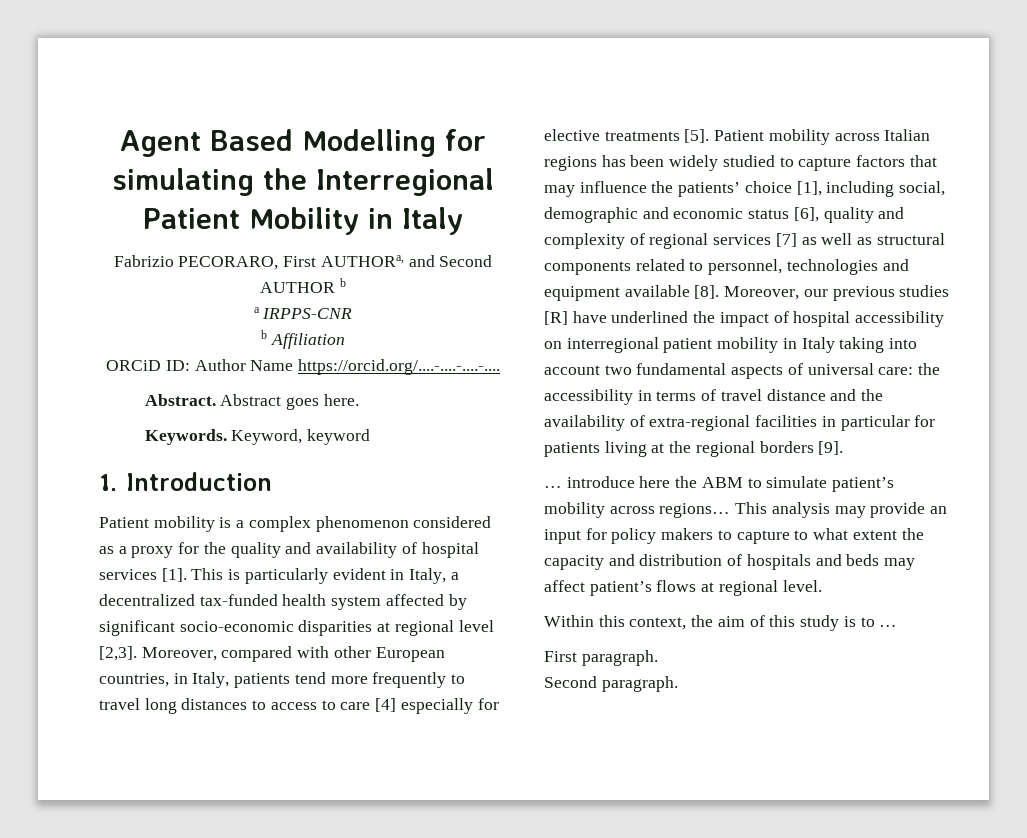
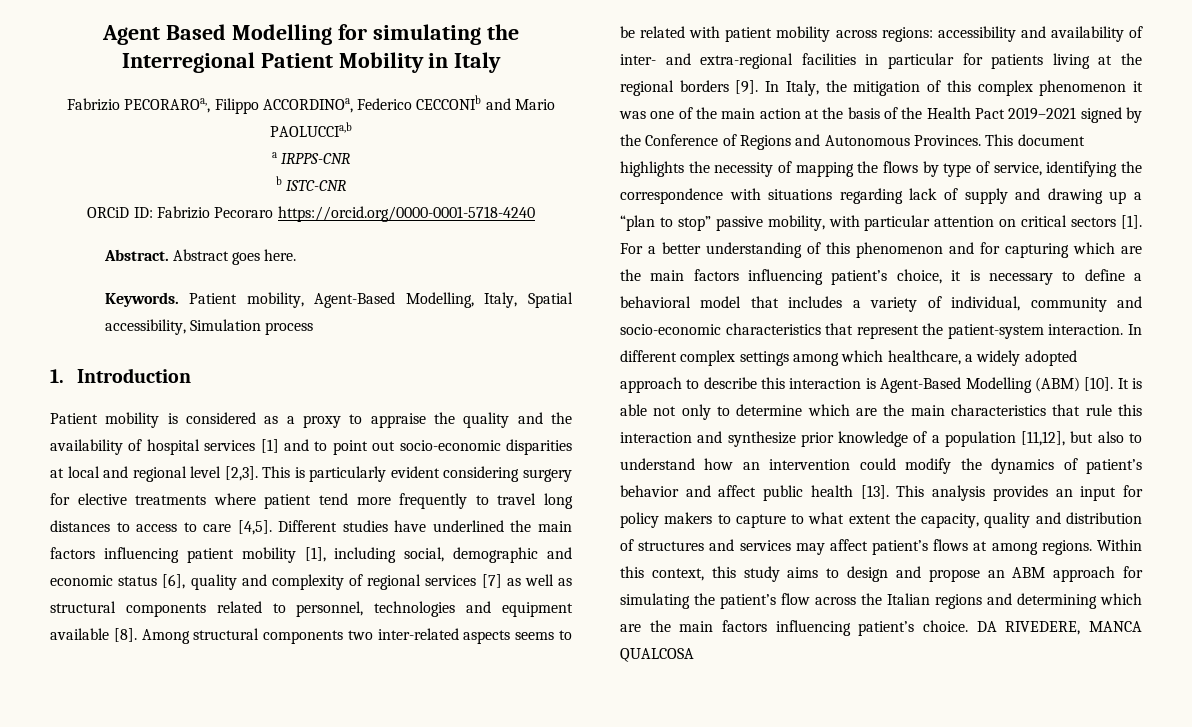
[178,255,493,270] [260,278,346,293] PECORARO, First AUTHORa, and Second AUTHOR b -> [124,95,556,114] [270,122,352,137] PECORAROa,, Filippo ACCORDINOa, Federico CECCONIb and Mario PAOLUCCIa,b
[270,333,345,349] Affiliation -> [286,180,347,191] ISTC-CNR
[194,359,500,375] Author Name https://orcid.org/....-....-....-.... -> [157,206,535,222] Fabrizio Pecoraro https://orcid.org/0000-0001-5718-4240
[231,429,371,445] Keyword, keyword -> [189,292,574,308] [104,319,314,335] Patient mobility, Agent-Based Modelling, Italy, Spatial accessibility, Simulation process
[236,516,409,532] a complex phenomenon -> (178, 418) none
[178,542,200,554] for -> [349,413,426,428] to appraise
(312, 548) none -> [551,412,572,424] the
[161,568,459,584] [99,594,467,610] [99,620,494,636] [99,646,445,662] [99,672,291,688] [1]. This is particularly evident in Italy, a decentralized tax-funded health system affected by significant socio-economic disparities at regional level [2,3]. Moreover, compared with other European countries, in Italy, patients -> [260,439,572,455] [50,466,573,482] [50,493,312,509] [1] and to point out socio-economic disparities at local and regional level [2,3]. This is particularly evident considering surgery for elective treatments where patient
[375,698,499,714] [544,129,931,145] [544,155,937,171] [544,181,792,197] [4] especially for elective treatments [5]. Patient mobility across Italian regions has been widely studied to capture factors that may influence the patients’ choice -> [237,520,573,535] [50,547,296,563] [4,5]. Different studies have underlined the main factors influencing patient mobility
[724,285,950,301] [544,311,945,327] [544,337,918,353] [544,363,941,379] [544,389,884,405] [544,415,645,431] Moreover, our previous studies [R] have underlined the impact of hospital accessibility on interregional patient mobility in Italy taking into account two fundamental aspects of universal care: the accessibility in terms of travel distance and the availability of -> [141,628,572,644] [620,26,1143,42] [620,53,691,65] Among structural components two inter-related aspects seems to be related with patient mobility across regions: accessibility and availability of inter- and
[544,476,895,492] [544,502,926,518] // … introduce here the ABM to simulate patient’s mobility across regions… This analysis may provide -> [765,80,1143,96] [619,107,1142,123] [620,134,1085,150] [620,161,1142,177] [620,188,1142,204] [620,215,1143,231] [620,242,1142,258] [620,269,1142,285] [620,296,1142,312] [620,323,1142,339] [620,350,1077,366] [620,377,1142,393] [620,404,1142,420] [620,431,1142,447] [620,458,1142,474] [620,485,1048,501] In Italy, the mitigation of this complex phenomenon it was one of the main action at the basis of the Health Pact 2019–2021 signed by the Conference of Regions and Autonomous Provinces. This document highlights the necessity of mapping the flows by type of service, identifying the correspondence with situations regarding lack of supply and drawing up a “plan to stop” passive mobility, with particular attention on critical sectors [1]. For a better understanding of this phenomenon and for capturing which are the main factors influencing patient’s choice, it is necessary to define a behavioral model that includes a variety of individual, community and socio-economic characteristics that represent the patient-system interaction. In different complex settings among which healthcare, a widely adopted approach to describe this interaction is Agent-Based Modelling (ABM) [10]. It is able not only to determine which are the main characteristics that rule this interaction and synthesize prior knowledge of a population [11,12], but also to understand how an intervention could modify the dynamics of patient’s behavior and affect public health [13]. This analysis provides
[544,555,604,570] capacity -> [921,512,1031,528] capacity, quality
[746,554,880,570] hospitals and beds -> [638,539,791,551] structures and services
[718,580,822,596] regional level. // -> [991,540,1092,555] among regions.
[691,615,898,631] [544,650,658,666] [544,676,678,692] the aim of this study is to … // First paragraph. // Second paragraph. -> [711,566,1143,582] [620,593,1142,609] [620,620,1142,636] [620,648,694,662] this study aims to design and propose an ABM approach for simulating the patient’s flow across the Italian regions and determining which are the main factors influencing patient’s choice. DA RIVEDERE, MANCA QUALCOSA

